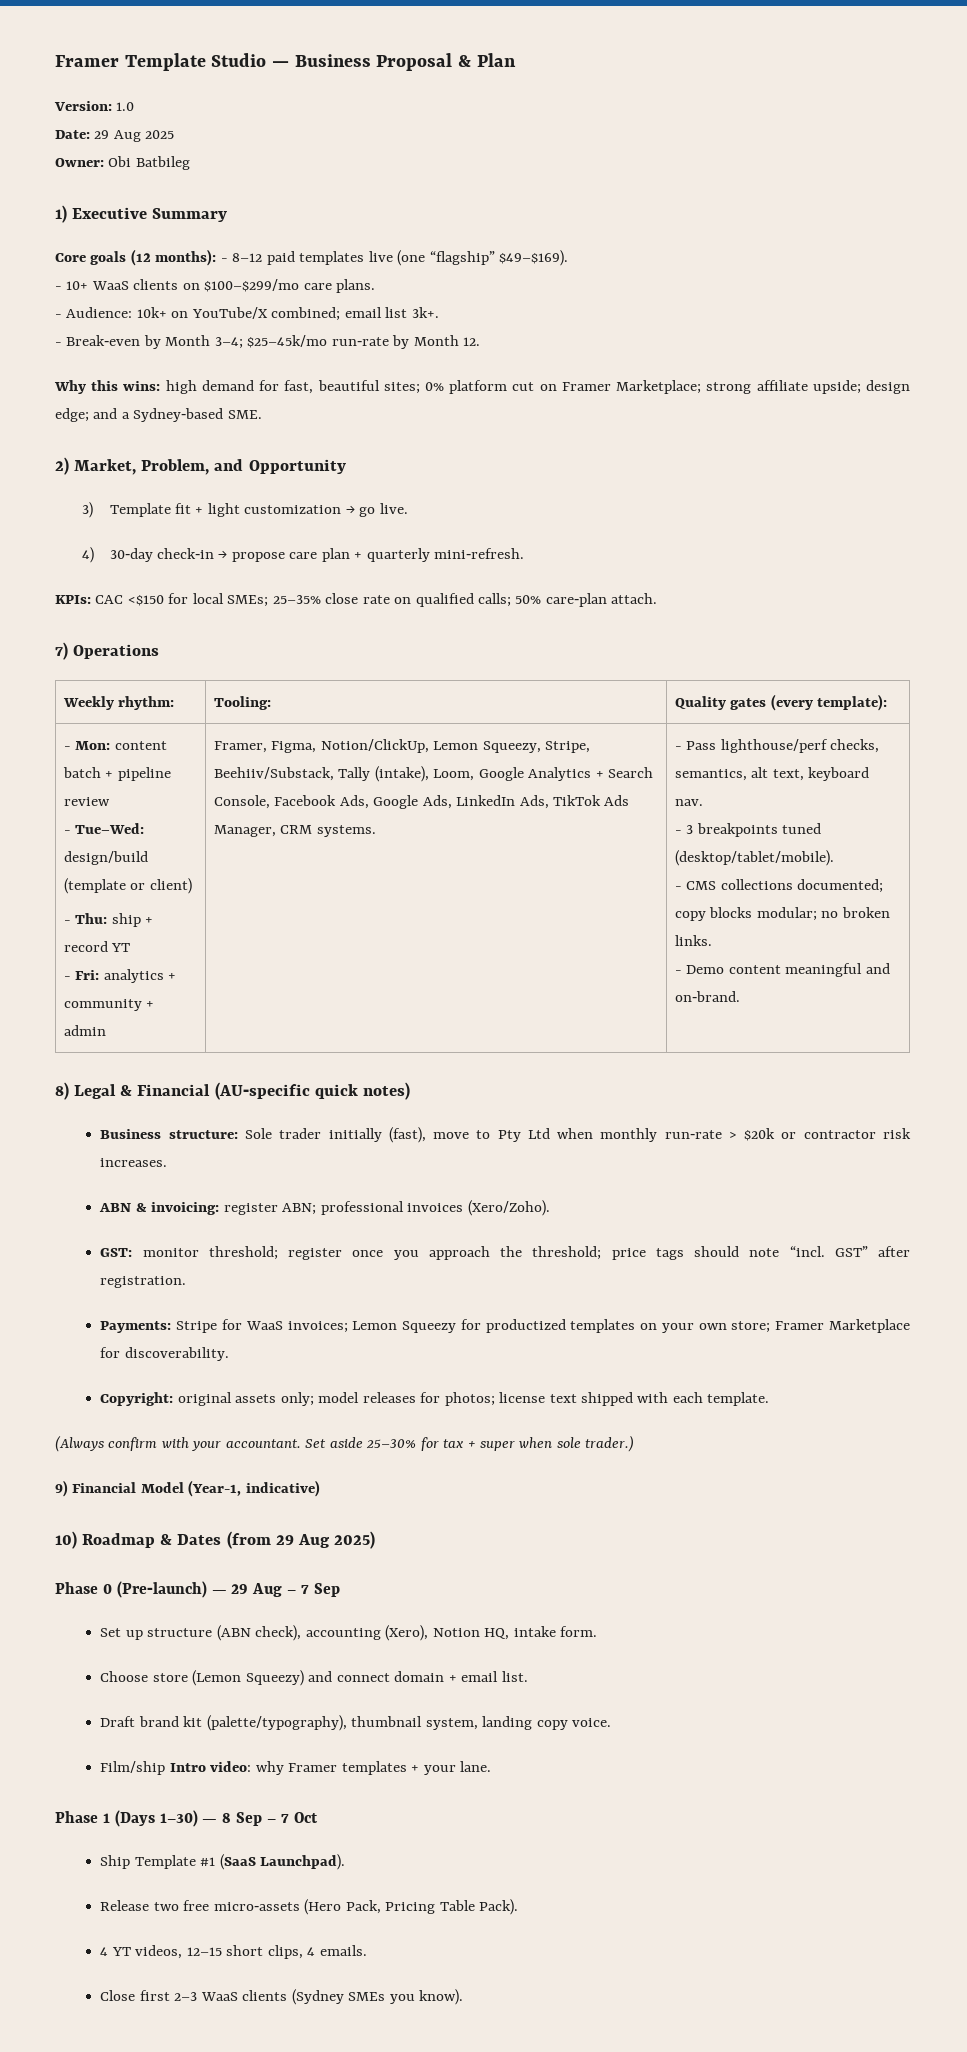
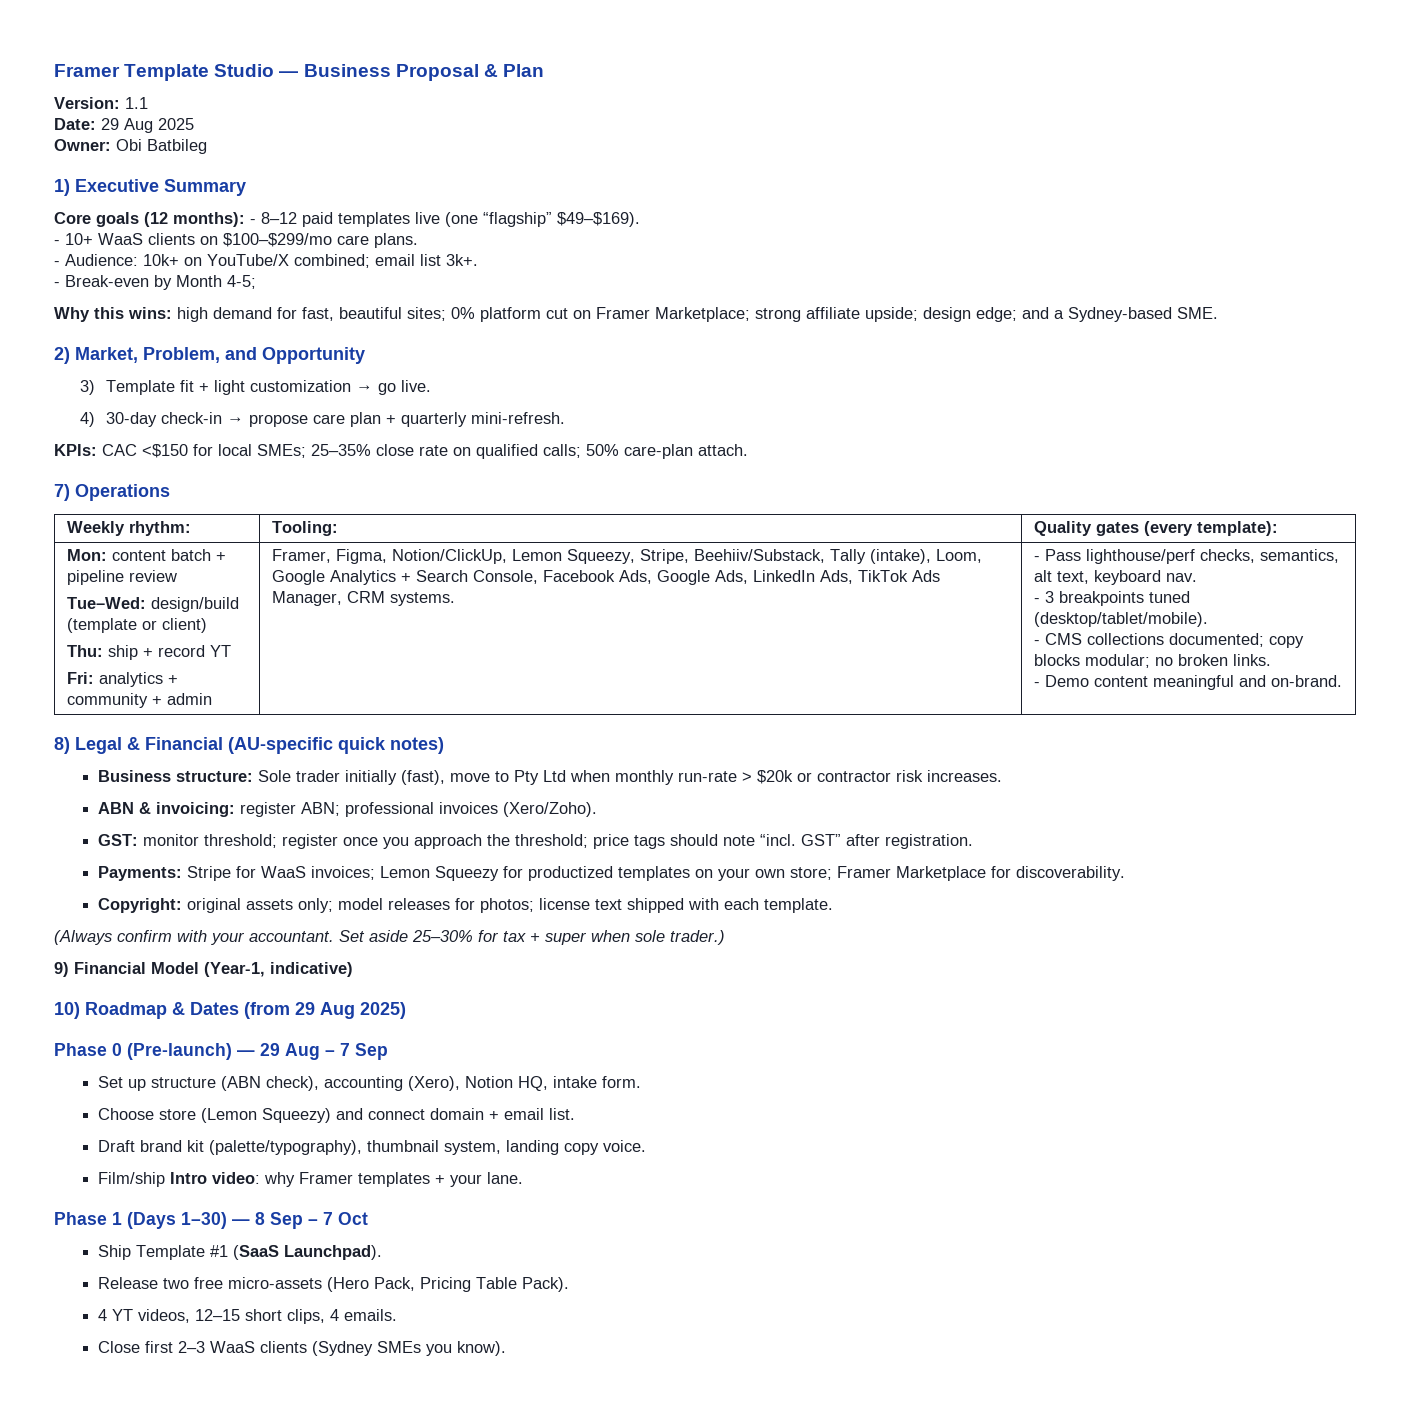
[116,102,135,111] 1.0 -> [125,97,148,109] 1.1
[214,335,481,349] 3–4; $25–45k/mo run‑rate by Month 12. -> [227,275,256,289] 4-5;
[63,746,71,750] - -> (1279, 528) none
[63,830,71,834] - -> (178, 576) none
[63,920,71,924] - -> (208, 625) none
[63,976,71,980] - -> (232, 651) none

